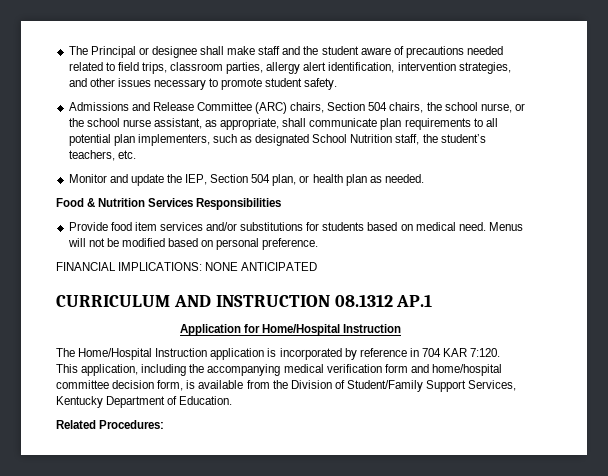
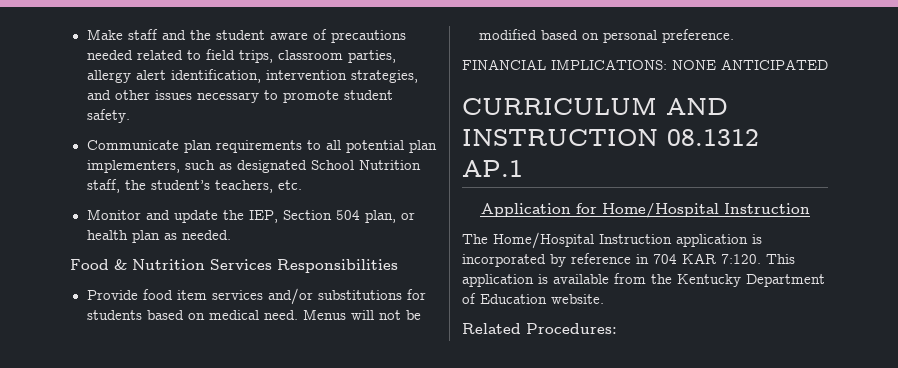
[68,46,256,58] The Principal or designee shall make -> [86,29,123,40] Make
[68,102,525,114] [68,118,378,130] Admissions and Release Committee (ARC) chairs, Section 504 chairs, the school nurse, or the school nurse assistant, as appropriate, shall communicate -> [86,140,179,150] Communicate
[81,364,502,376] [56,380,517,392] application, including the accompanying medical verification form and home/hospital committee decision form, is available from the Division of Student/Family Support Services, -> [462,273,672,287] application is available from the
[179,396,233,405] Education. -> [480,294,604,304] Education website.

